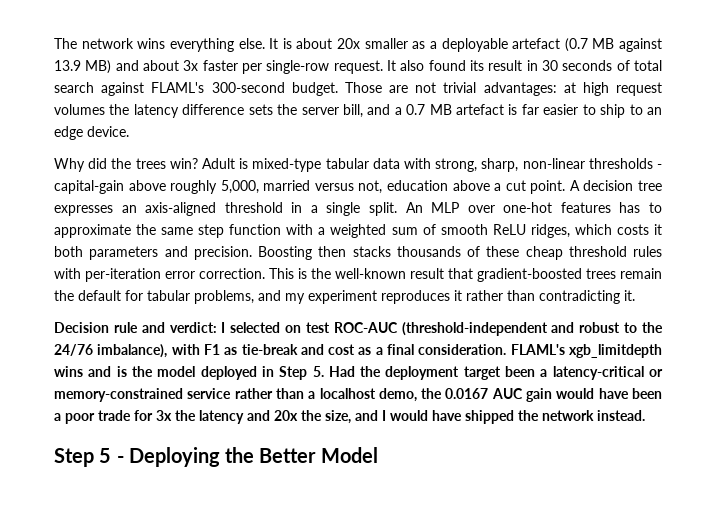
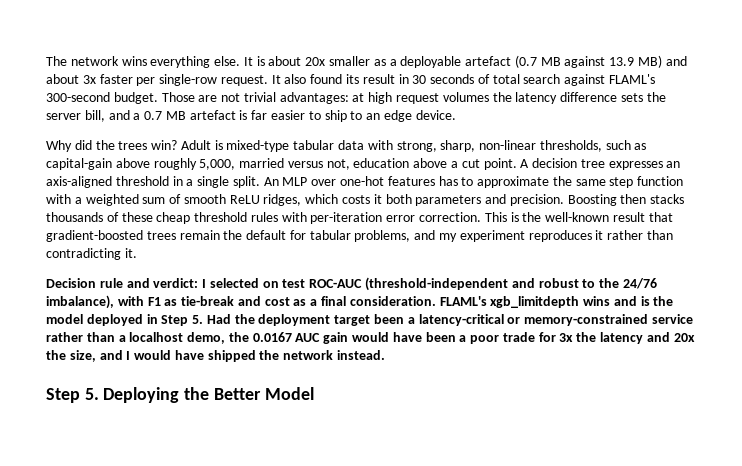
[588,158,662,169] thresholds - -> [539,140,647,152] thresholds, such as
[99,448,124,463] 5 - -> [84,388,99,400] 5.

